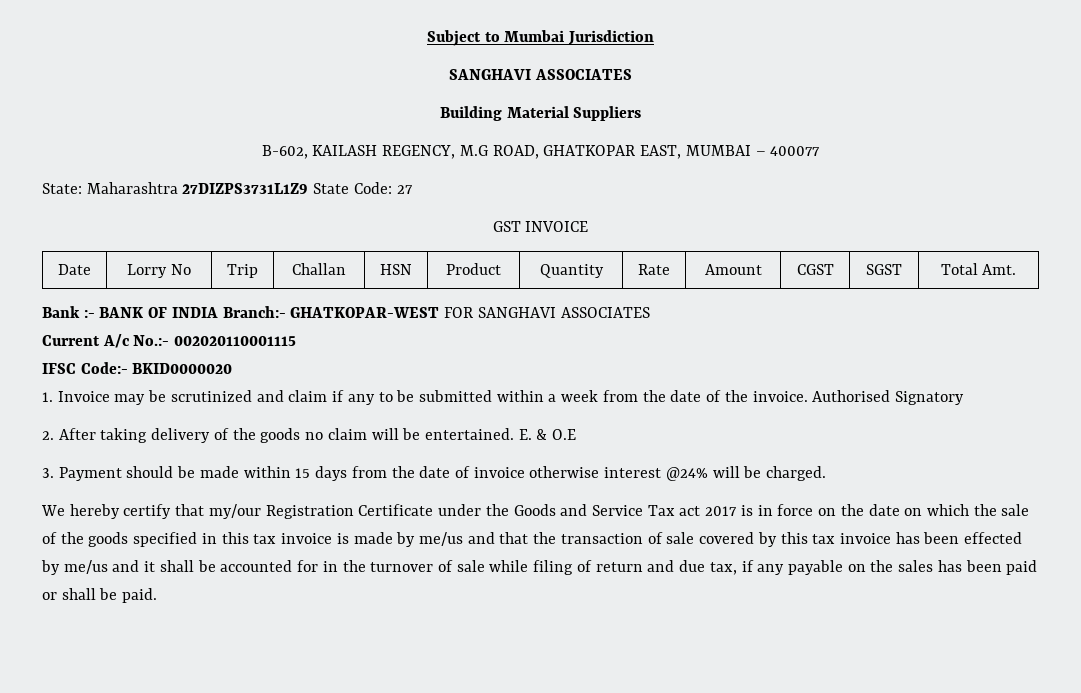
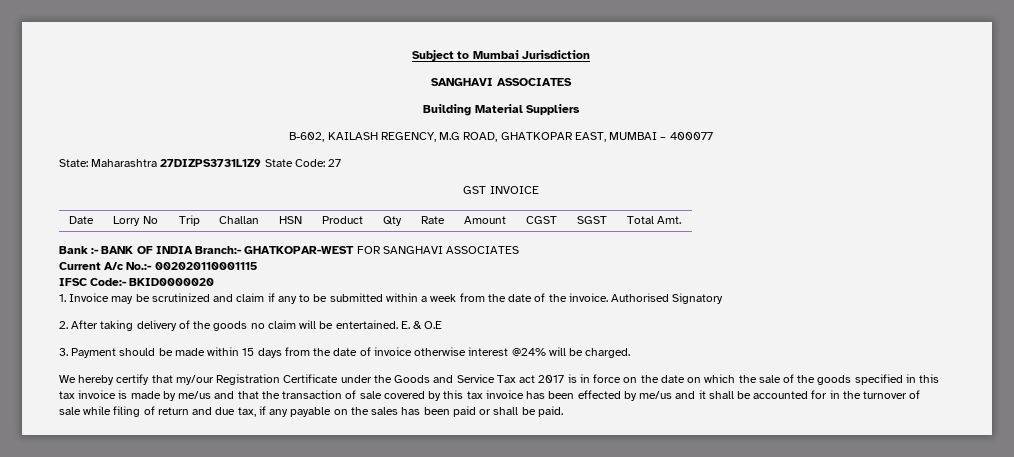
[539,264,604,278] Quantity -> [382,216,402,226] Qty

